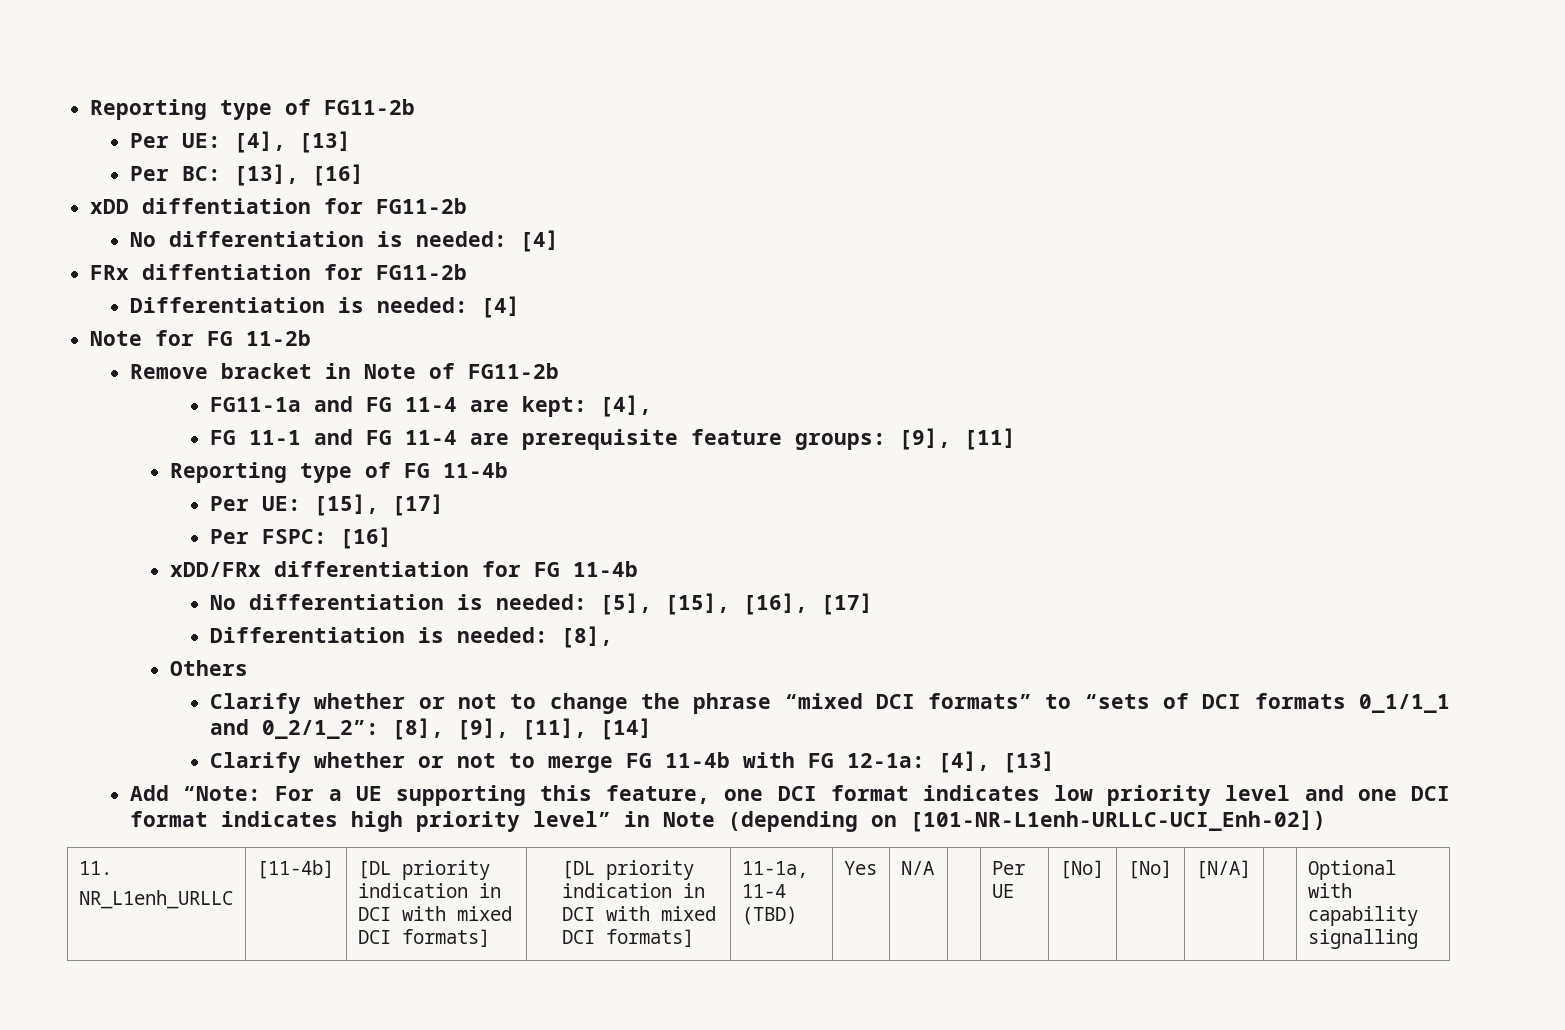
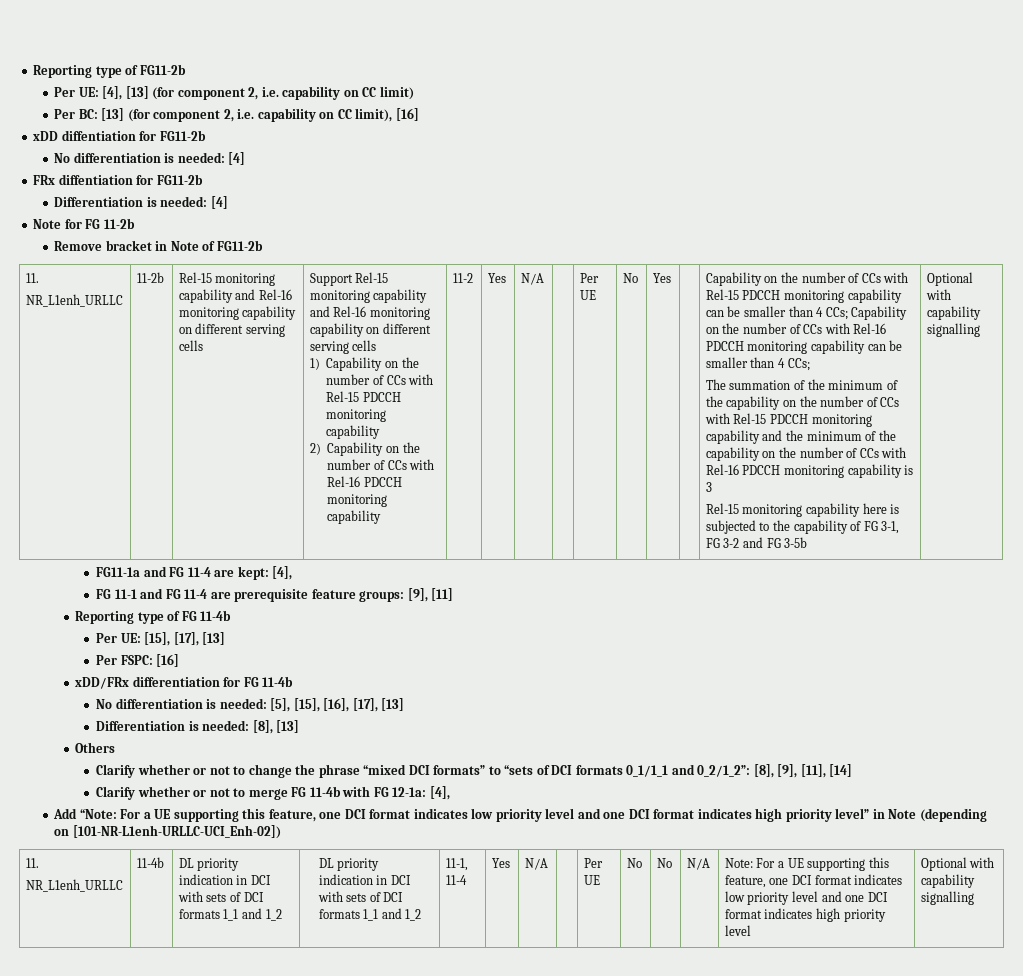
[130,164,300,186] // Per BC: [13], -> [152,86,414,100] [54,108,393,122] (for component 2, i.e. capability on CC limit) // Per BC: [13] (for component 2, i.e. capability on CC limit),
(560, 371) none -> [25,273,39,283] [25,294,123,307] [136,272,164,283] [178,272,276,286] [178,289,293,303] [178,306,297,320] [178,323,286,337] [178,340,203,351] [309,272,389,286] [309,289,428,303] [309,306,431,320] [309,323,432,337] [309,340,377,354] [309,357,419,371] [326,374,434,385] [326,391,401,402] [326,409,387,422] [326,425,381,439] [309,442,420,456] [327,459,435,470] [327,476,402,487] [327,494,388,507] [327,510,382,524] [452,273,473,283] [487,273,506,283] [520,273,544,285] [579,273,599,283] [579,290,596,300] [622,273,638,283] [652,273,671,283] [705,272,909,286] [705,289,902,303] [705,306,908,320] [705,323,887,334] [705,340,903,354] [705,357,810,371] [705,379,898,390] [705,396,900,410] [704,413,872,427] [705,430,896,444] [705,447,907,461] [705,464,914,478] [705,482,712,492] [705,503,900,517] [705,520,900,534] [705,537,808,548] [926,272,973,286] [925,289,951,300] [926,306,981,320] [926,323,980,337] // 11. // NR_L1enh_URLLC | 11-2b | Rel-15 monitoring capability and Rel-16 monitoring capability on different serving cells | Support Rel-15 monitoring capability and Rel-16 monitoring capability on different serving cells // 1) Capability on the number of CCs with Rel-15 PDCCH monitoring capability // 2) Capability on the number of CCs with Rel-16 PDCCH monitoring capability | 11-2 | Yes | N/A | | Per UE | No | Yes | | Capability on the number of CCs with Rel-15 PDCCH monitoring capability can be smaller than 4 CCs; Capability on the number of CCs with Rel-16 PDCCH monitoring capability can be smaller than 4 CCs; // The summation of the minimum of the capability on the number of CCs with Rel-15 PDCCH monitoring capability and the minimum of the capability on the number of CCs with Rel-16 PDCCH monitoring capability is 3 // Rel-15 monitoring capability here is subjected to the capability of FG 3-1, FG 3-2 and FG 3-5b | Optional with capability signalling
[392,494,445,516] [17] -> [173,632,226,646] [17], [13]
[821,593,874,615] [17] -> [352,698,405,712] [17], [13]
(614, 637) none -> [276,720,300,733] [13]
[1003,751,1056,773] [13] -> (450, 793) none
[256,860,334,879] [357,860,490,880] [357,883,501,898] [357,906,512,921] [357,929,490,947] [561,860,694,880] [561,883,705,898] [561,906,716,921] [561,929,694,947] [741,861,808,878] [741,884,786,898] [741,906,797,925] [843,861,877,875] [900,861,935,875] [991,861,1025,875] [991,884,1014,898] [1059,860,1104,879] [1127,860,1172,879] [1195,860,1251,879] [11-4b] | [DL priority indication in DCI with mixed DCI formats] | [DL priority indication in DCI with mixed DCI formats] | 11-1a, 11-4 (TBD) | Yes | N/A | | Per UE | [No] | [No] | [N/A] | -> [136,857,164,868] [178,858,240,871] [178,874,272,885] [177,891,264,902] [178,908,282,921] [318,858,380,871] [318,874,411,885] [317,891,404,902] [318,908,422,921] [445,858,468,871] [445,875,467,885] [491,858,510,868] [524,858,548,870] [583,858,603,868] [583,875,600,885] [626,858,642,868] [656,858,672,868] [686,858,710,870] [724,857,889,871] [724,874,903,888] [724,891,888,905] [724,908,886,922] [724,925,751,936] 11-4b | DL priority indication in DCI with sets of DCI formats 1_1 and 1_2 | DL priority indication in DCI with sets of DCI formats 1_1 and 1_2 | 11-1, 11-4 | Yes | N/A | | Per UE | No | No | N/A | Note: For a UE supporting this feature, one DCI format indicates low priority level and one DCI format indicates high priority level

